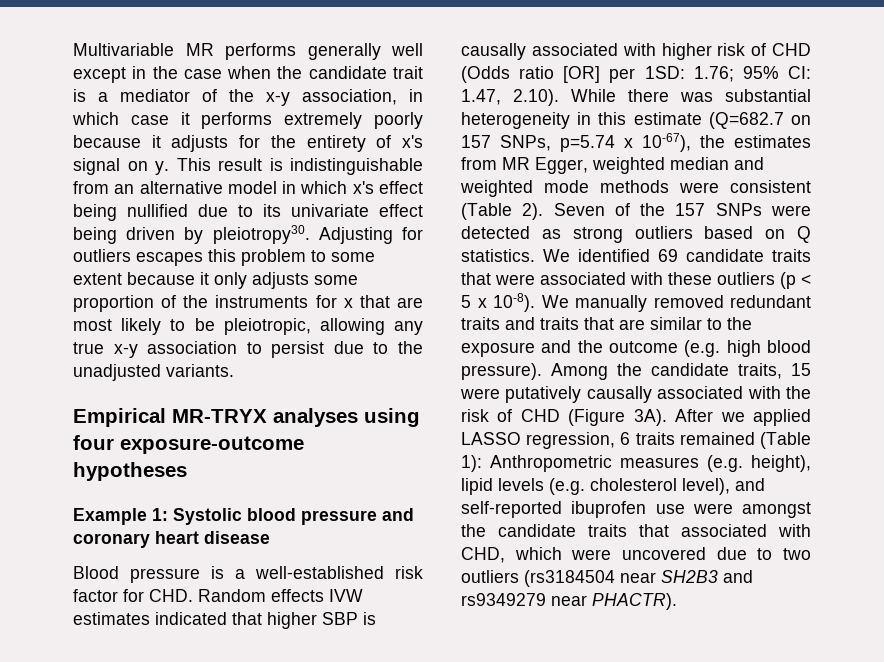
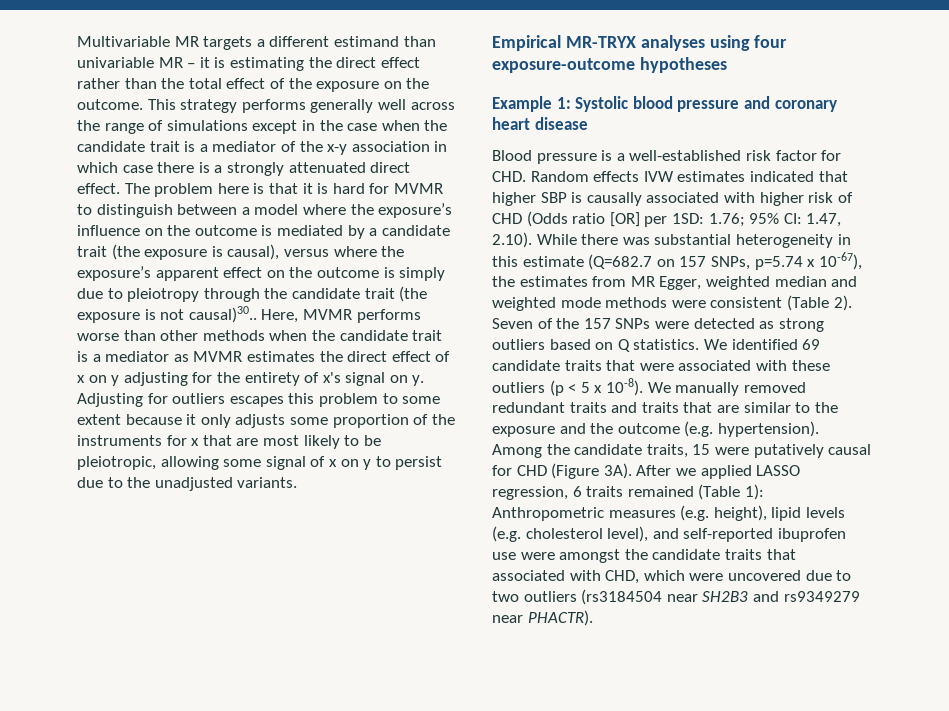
[225,43,423,60] performs generally well -> [203,36,436,50] [77,57,420,71] [77,78,430,92] [77,99,455,113] [77,120,248,134] targets a different estimand than univariable MR – it is estimating the direct effect rather than the total effect of the exposure on the outcome. This strategy performs generally well across the range of simulations
[302,89,397,105] association, -> [351,141,430,152] association
[180,112,424,129] [73,135,229,152] it performs extremely poorly because it adjusts -> [157,162,411,176] [77,183,443,197] [77,203,453,218] [77,225,450,239] [77,244,405,260] [77,266,446,281] [77,286,428,302] [77,306,421,323] [77,330,443,341] [77,351,451,362] [77,372,188,386] there is a strongly attenuated direct effect. The problem here is that it is hard for MVMR to distinguish between a model where the exposure’s influence on the outcome is mediated by a candidate trait (the exposure is causal), versus where the exposure’s apparent effect on the outcome is simply due to pleiotropy through the candidate trait (the exposure is not causal)30.. Here, MVMR performs worse than other methods when the candidate trait is a mediator as MVMR estimates the direct effect of x on y adjusting
[176,158,423,175] [73,181,423,194] [73,204,423,221] [73,225,310,244] This result is indistinguishable from an alternative model in which x's effect being nullified due to its univariate effect being driven by pleiotropy30. -> (425, 380) none
[394,321,423,335] [73,341,238,358] any true x-y association -> [223,456,372,470] some signal of x on y
[726,340,811,357] [461,363,542,380] high blood pressure). -> [717,421,819,437] hypertension).
[586,386,811,403] [461,409,513,422] causally associated with the risk of -> [828,444,872,455] [492,465,512,476] causal for

